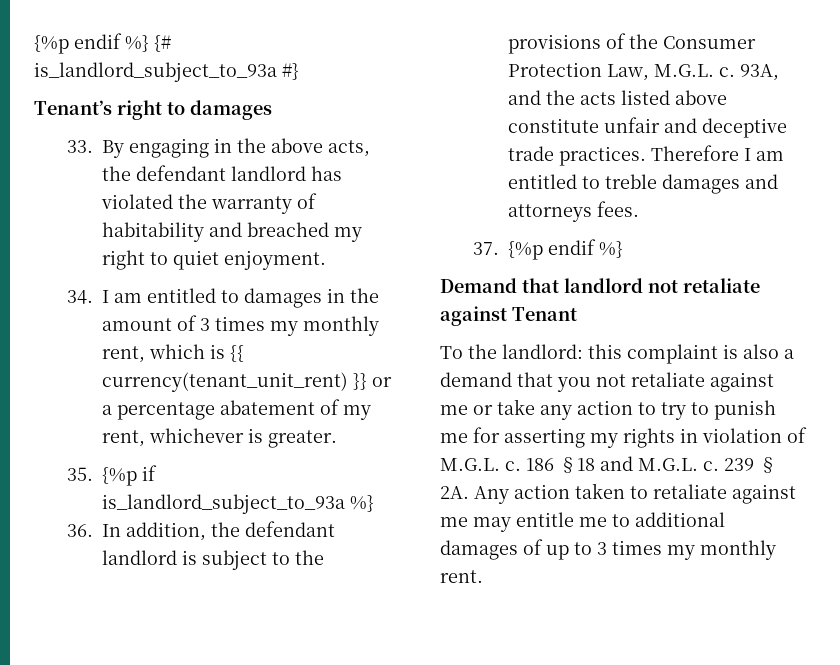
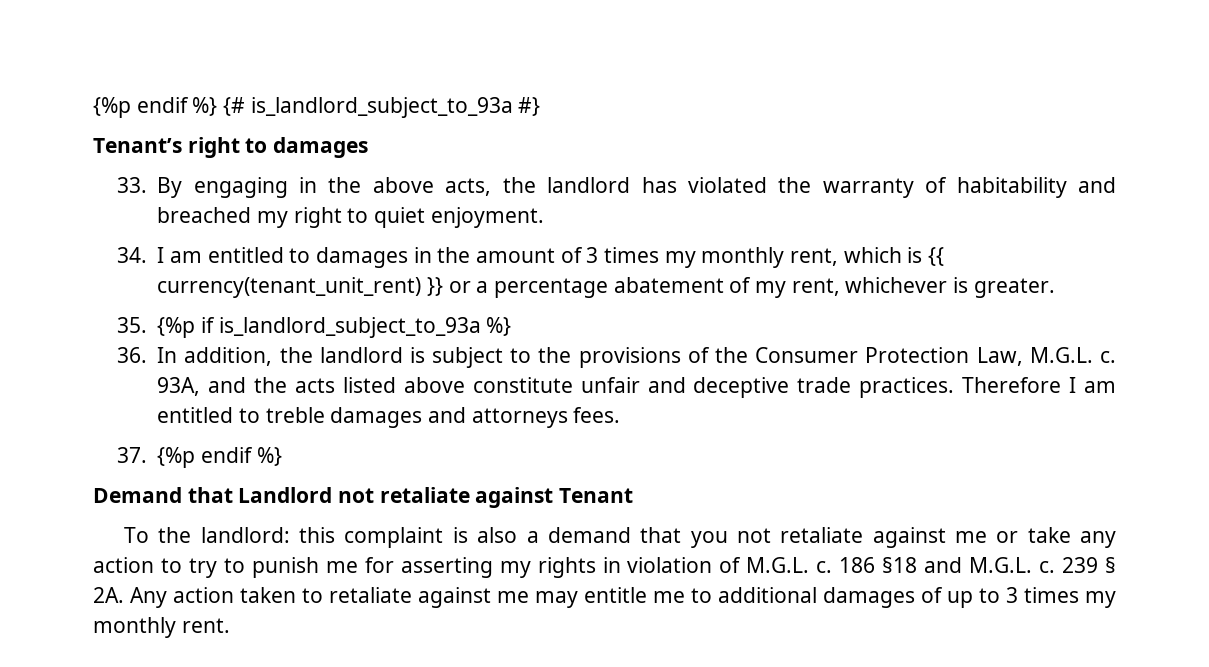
[136,165,227,181] defendant -> (536, 185) none
[245,521,336,537] defendant -> (313, 355) none
[564,278,643,293] landlord -> [238,487,333,503] Landlord

